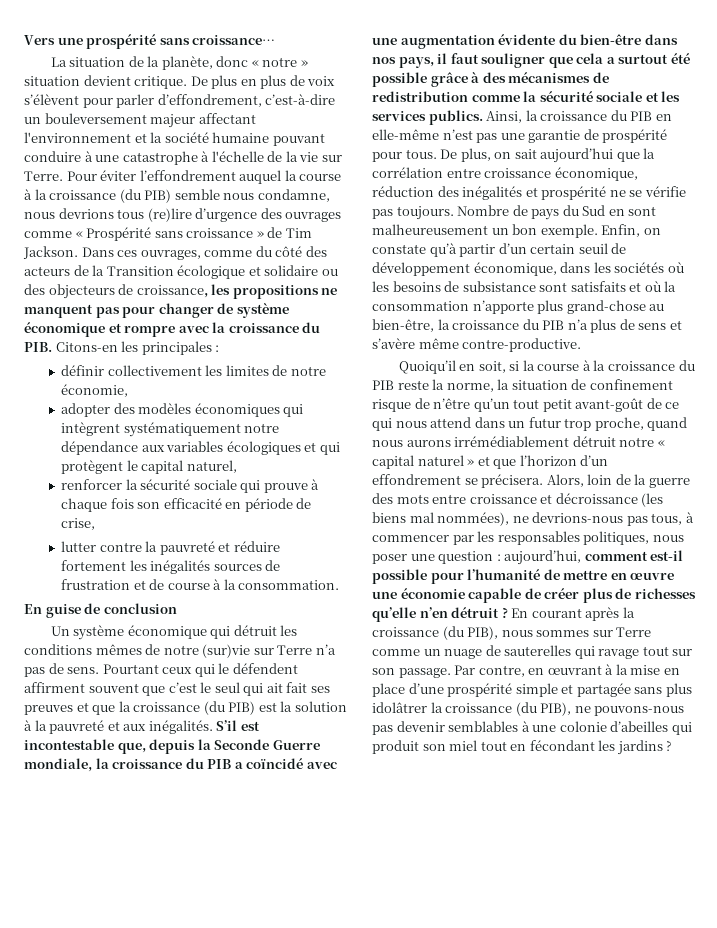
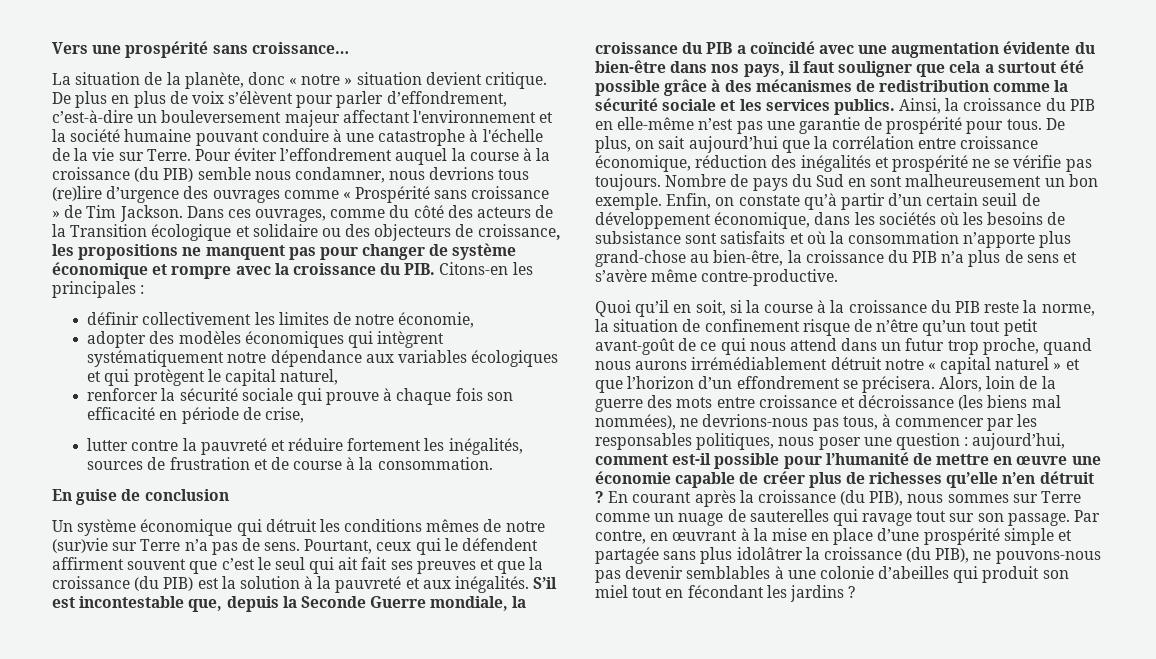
[257,189,330,202] condamne, -> [294,167,385,183] condamner,
[150,560,211,574] inégalités -> [448,438,523,455] inégalités,
[102,664,159,674] Pourtant -> [304,539,373,554] Pourtant,
[398,360,456,374] Quoiqu’il -> [595,300,670,317] Quoi qu’il

